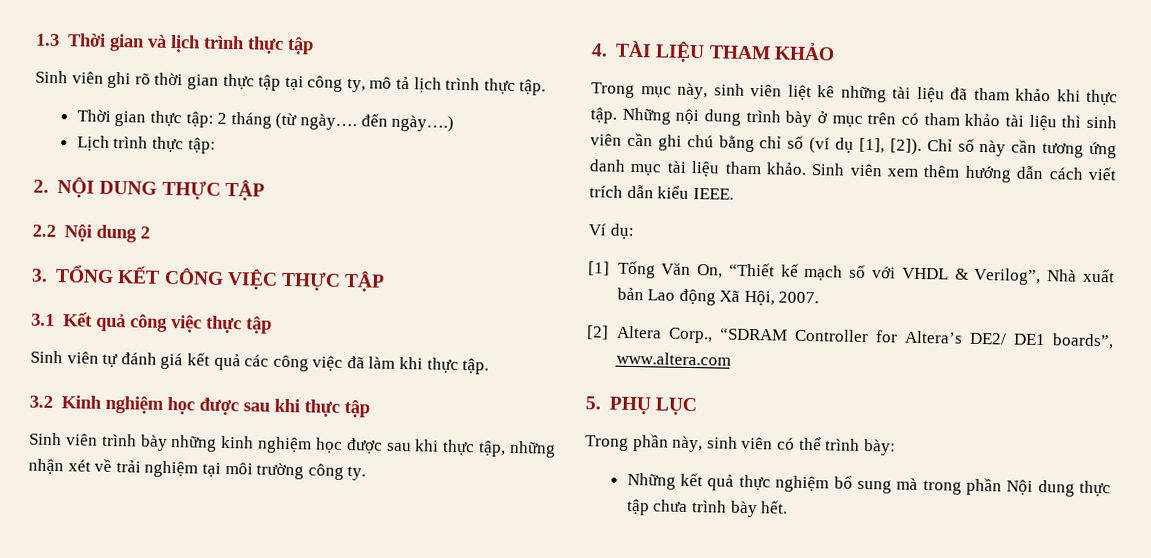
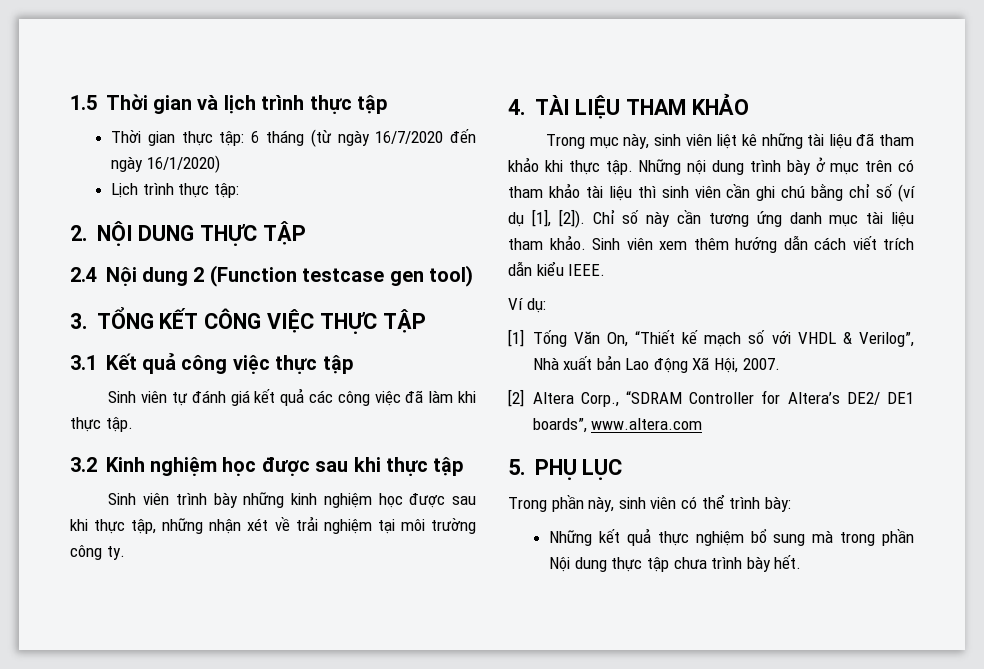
[35,33,60,47] 1.3 -> [70,95,97,110] 1.5
[35,70,547,96] // Sinh viên ghi rõ thời gian thực tập tại công ty, mô tả lịch trình thực tập. -> (387, 104) none
[217,112,228,124] 2 -> [251,131,260,143] 6
[299,113,455,132] ngày…. đến ngày….) -> [337,129,476,146] [111,155,220,173] ngày 16/7/2020 đến ngày 16/1/2020)
[32,224,56,238] 2.2 -> [70,267,97,282] 2.4
(150, 232) none -> [209,265,473,287] (Function testcase gen tool)

